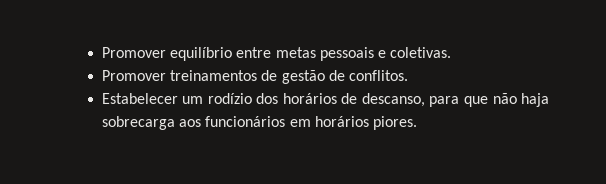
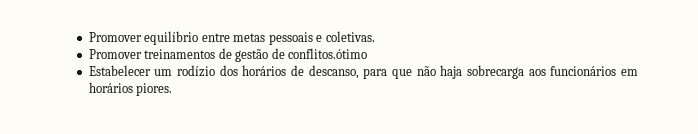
[348,70,408,81] conflitos. -> [288,48,368,59] conflitos.ótimo

